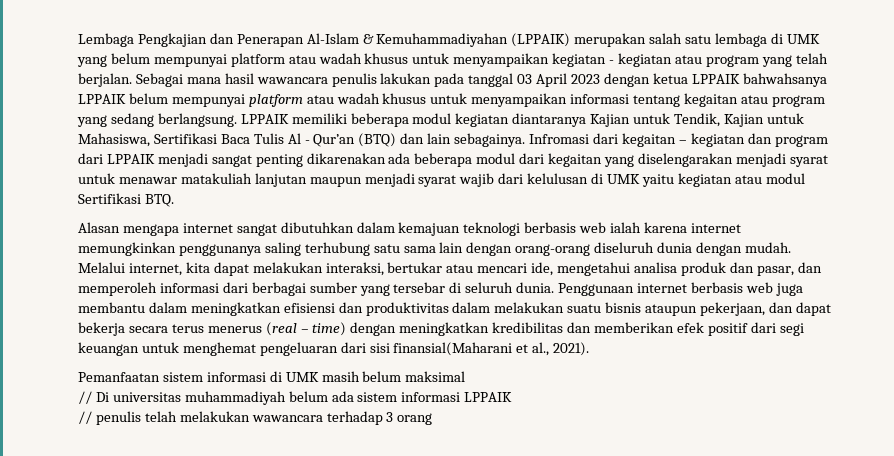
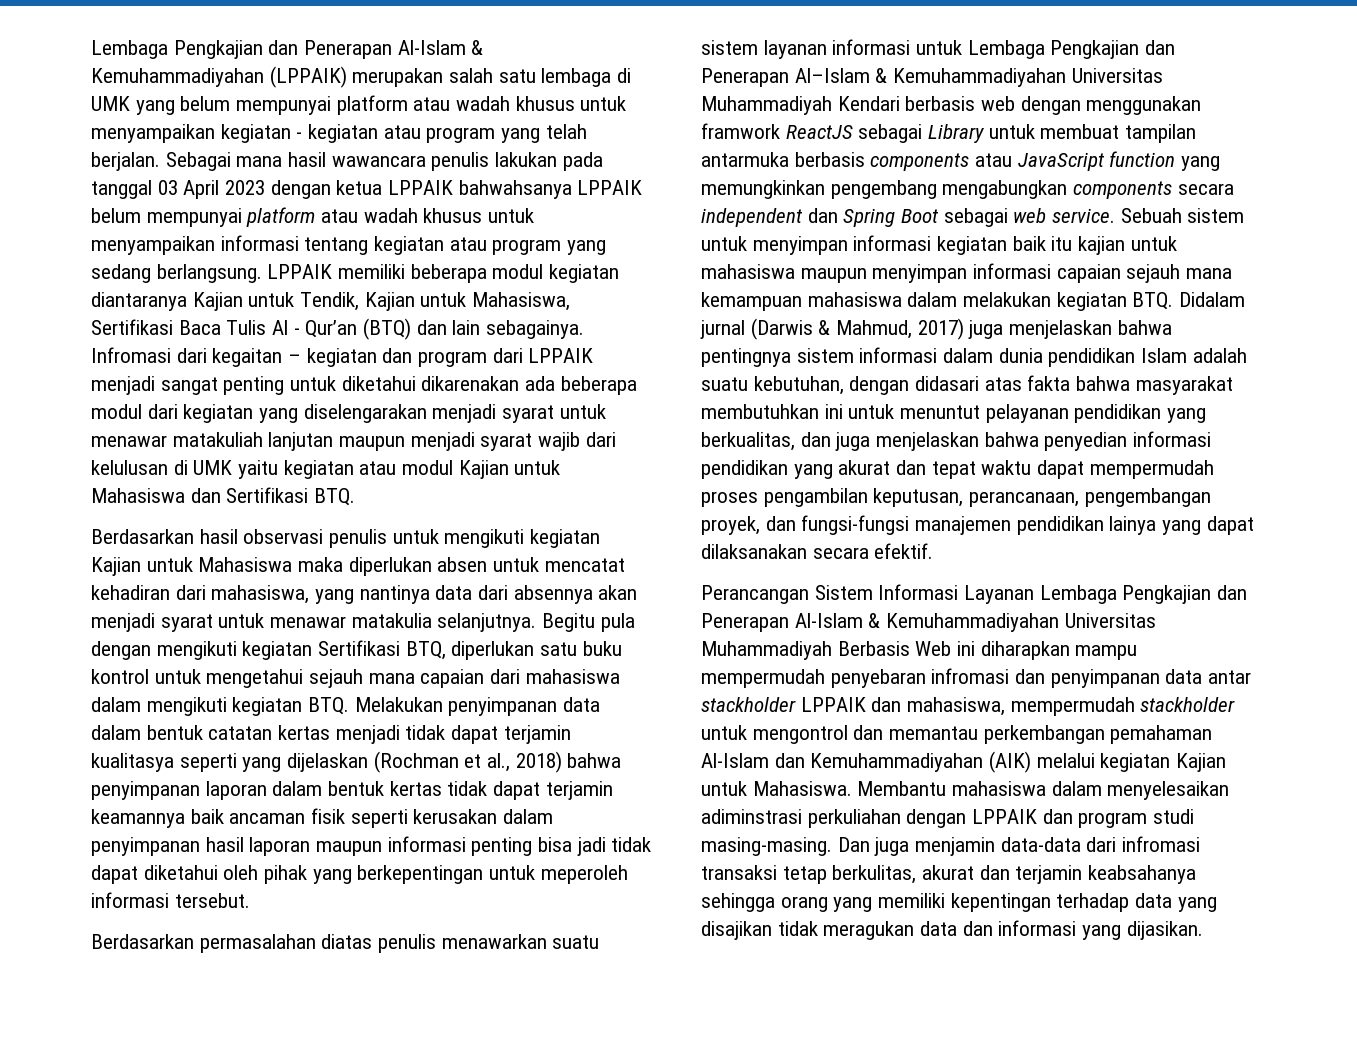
[684,93,739,107] kegaitan -> [374,236,445,255] kegiatan
(303, 160) none -> [290,376,416,391] untuk diketahui
[548,153,603,167] kegaitan -> [183,404,254,423] kegiatan
[78,193,174,207] [78,222,741,236] [78,242,791,256] [78,262,822,276] [78,282,803,296] [78,302,831,316] [78,322,804,336] [78,342,590,356] [78,371,466,382] [78,391,513,405] [78,411,433,425] Sertifikasi BTQ. // Alasan mengapa internet sangat dibutuhkan dalam kemajuan teknologi berbasis web ialah karena internet memungkinkan penggunanya saling terhubung satu sama lain dengan orang-orang diseluruh dunia dengan mudah. Melalui internet, kita dapat melakukan interaksi, bertukar atau mencari ide, mengetahui analisa produk dan pasar, dan memperoleh informasi dari berbagai sumber yang tersebar di seluruh dunia. Penggunaan internet berbasis web juga membantu dalam meningkatkan efisiensi dan produktivitas dalam melakukan suatu bisnis ataupun pekerjaan, dan dapat bekerja secara terus menerus (real – time) dengan meningkatkan kredibilitas dan memberikan efek positif dari segi keuangan untuk menghemat pengeluaran dari sisi finansial(Maharani et al., 2021). // Pemanfaatan sistem informasi di UMK masih belum maksimal // // Di universitas muhammadiyah belum ada sistem informasi LPPAIK // // penulis telah melakukan wawancara terhadap 3 orang -> [458,460,561,479] [91,487,356,506] [91,529,601,548] [91,557,625,576] [91,585,638,604] [91,613,635,632] [91,640,622,660] [91,669,620,688] [91,697,601,716] [91,725,571,744] [91,751,622,773] [91,781,613,800] [91,808,554,828] [91,836,652,856] [91,865,628,884] [91,892,250,908] [91,934,600,953] [701,39,1176,59] [701,68,1163,87] [701,96,1202,115] [701,123,1197,143] [701,151,1221,171] [701,180,1234,199] [701,208,1245,227] [701,235,1177,255] [701,263,1233,283] [701,292,1246,311] [700,318,1172,340] [701,347,1247,367] [701,375,1233,395] [701,404,1207,423] [701,431,1212,451] [701,460,1214,479] [701,488,1211,507] [701,515,1254,535] [701,543,934,559] [701,584,1248,604] [701,613,1156,632] [701,641,1138,660] [701,668,1252,688] [701,697,1236,716] [701,725,1213,744] [701,751,1227,773] [701,781,1230,800] [701,809,1195,828] [701,836,1201,856] [701,865,1197,884] [701,893,1217,912] [701,920,1203,940] Kajian untuk Mahasiswa dan Sertifikasi BTQ. // Berdasarkan hasil observasi penulis untuk mengikuti kegiatan Kajian untuk Mahasiswa maka diperlukan absen untuk mencatat kehadiran dari mahasiswa, yang nantinya data dari absennya akan menjadi syarat untuk menawar matakulia selanjutnya. Begitu pula dengan mengikuti kegiatan Sertifikasi BTQ, diperlukan satu buku kontrol untuk mengetahui sejauh mana capaian dari mahasiswa dalam mengikuti kegiatan BTQ. Melakukan penyimpanan data dalam bentuk catatan kertas menjadi tidak dapat terjamin kualitasya seperti yang dijelaskan (Rochman et al., 2018) bahwa penyimpanan laporan dalam bentuk kertas tidak dapat terjamin keamannya baik ancaman fisik seperti kerusakan dalam penyimpanan hasil laporan maupun informasi penting bisa jadi tidak dapat diketahui oleh pihak yang berkepentingan untuk meperoleh informasi tersebut. // Berdasarkan permasalahan diatas penulis menawarkan suatu sistem layanan informasi untuk Lembaga Pengkajian dan Penerapan Al–Islam & Kemuhammadiyahan Universitas Muhammadiyah Kendari berbasis web dengan menggunakan framwork ReactJS sebagai Library untuk membuat tampilan antarmuka berbasis components atau JavaScript function yang memungkinkan pengembang mengabungkan components secara independent dan Spring Boot sebagai web service. Sebuah sistem untuk menyimpan informasi kegiatan baik itu kajian untuk mahasiswa maupun menyimpan informasi capaian sejauh mana kemampuan mahasiswa dalam melakukan kegiatan BTQ. Didalam jurnal (Darwis & Mahmud, 2017) juga menjelaskan bahwa pentingnya sistem informasi dalam dunia pendidikan Islam adalah suatu kebutuhan, dengan didasari atas fakta bahwa masyarakat membutuhkan ini untuk menuntut pelayanan pendidikan yang berkualitas, dan juga menjelaskan bahwa penyedian informasi pendidikan yang akurat dan tepat waktu dapat mempermudah proses pengambilan keputusan, perancanaan, pengembangan proyek, dan fungsi-fungsi manajemen pendidikan lainya yang dapat dilaksanakan secara efektif. // Perancangan Sistem Informasi Layanan Lembaga Pengkajian dan Penerapan Al-Islam & Kemuhammadiyahan Universitas Muhammadiyah Berbasis Web ini diharapkan mampu mempermudah penyebaran infromasi dan penyimpanan data antar stackholder LPPAIK dan mahasiswa, mempermudah stackholder untuk mengontrol dan memantau perkembangan pemahaman Al-Islam dan Kemuhammadiyahan (AIK) melalui kegiatan Kajian untuk Mahasiswa. Membantu mahasiswa dalam menyelesaikan adiminstrasi perkuliahan dengan LPPAIK dan program studi masing-masing. Dan juga menjamin data-data dari infromasi transaksi tetap berkulitas, akurat dan terjamin keabsahanya sehingga orang yang memiliki kepentingan terhadap data yang disajikan tidak meragukan data dan informasi yang dijasikan.

